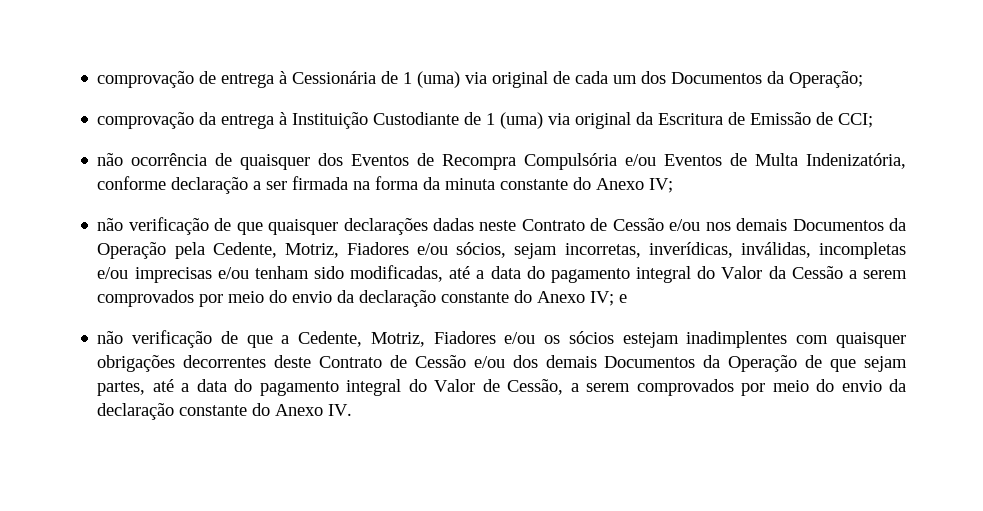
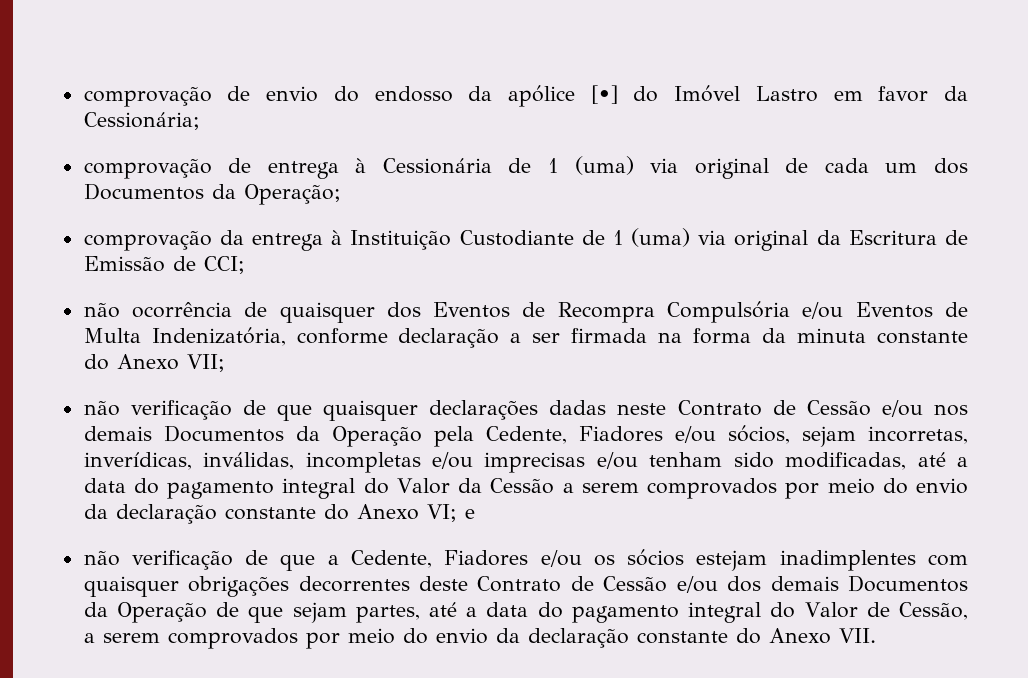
[97,71,217,88] comprovação de -> [83,85,968,107] [83,112,200,130] [83,158,252,179] comprovação de envio do endosso da apólice [•] do Imóvel Lastro em favor da Cessionária; // comprovação de
[649,178,674,193] IV; -> [186,354,225,372] VII;
[284,243,339,258] Motriz, -> (567, 435) none
[590,291,615,306] IV; -> [426,504,457,522] VI;
[370,332,425,347] Motriz, -> (433, 559) none
[328,404,353,416] IV. -> [838,628,876,643] VII.

